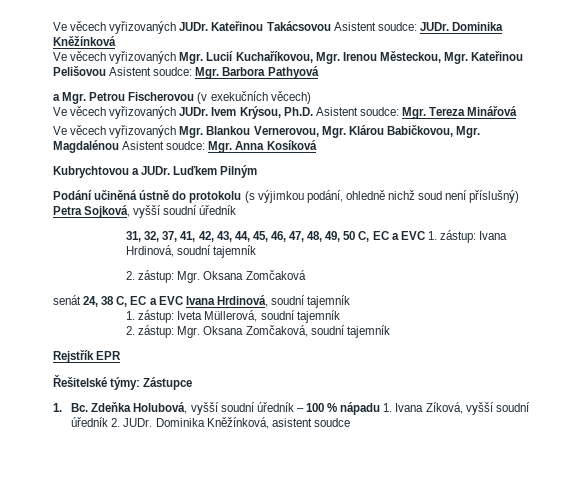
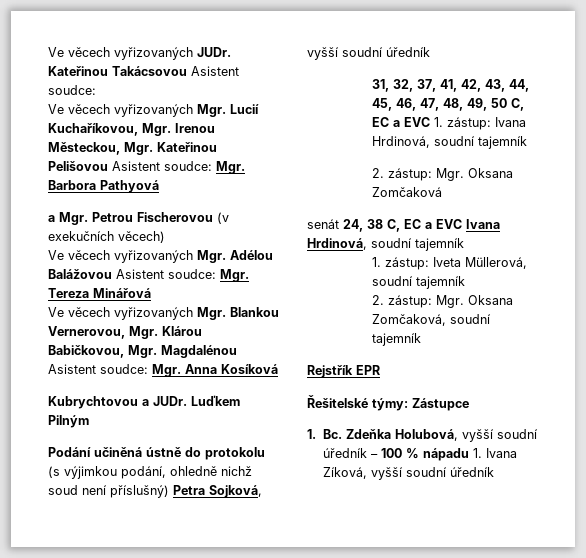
[419,22,503,31] [53,36,116,46] JUDr. Dominika Kněžínková -> (96, 90) none
[179,106,313,119] JUDr. Ivem Krýsou, Ph.D. -> [197,250,273,263] [48,269,112,279] Mgr. Adélou Balážovou
[111,417,350,429] 2. JUDr. Dominika Kněžínková, asistent soudce -> (495, 472) none

